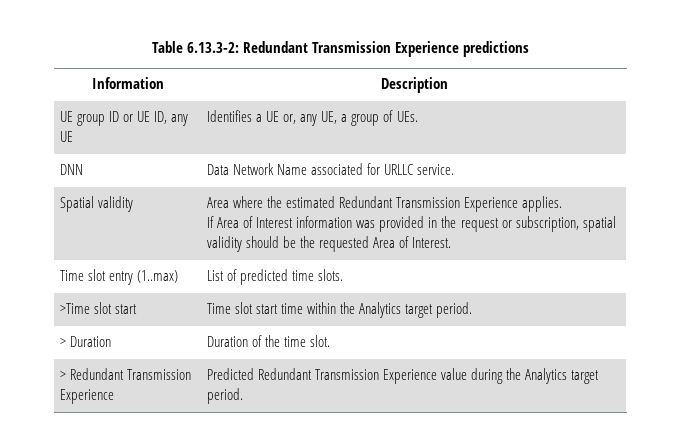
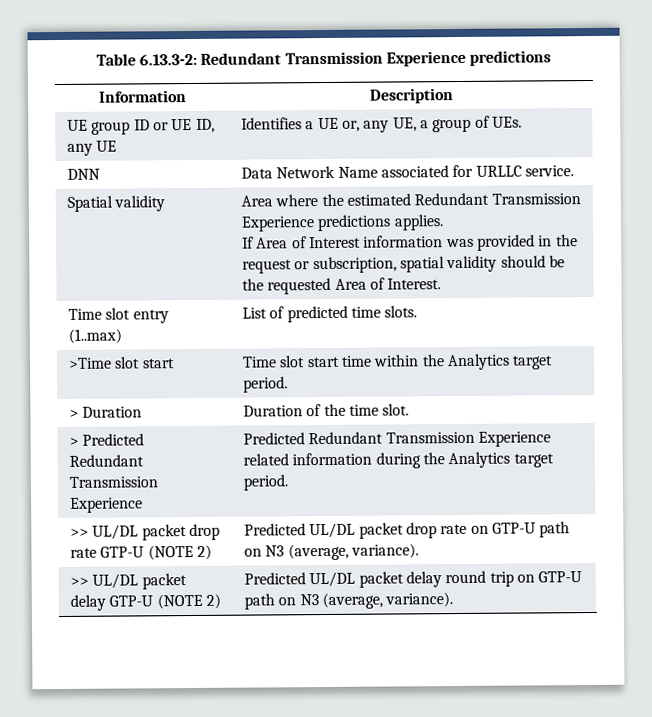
(519, 204) none -> [317,214,392,232] predictions
(67, 375) none -> [82,433,145,446] Predicted
[441,368,468,380] value -> [242,452,373,466] related information
(244, 396) none -> [69,523,220,541] [69,544,212,561] [243,521,571,539] [243,543,419,561] [69,573,187,590] [69,593,221,611] [243,570,583,588] [243,592,454,610] // >> UL/DL packet drop rate GTP-U (NOTE 2) | Predicted UL/DL packet drop rate on GTP-U path on N3 (average, variance). // >> UL/DL packet delay GTP-U (NOTE 2) | Predicted UL/DL packet delay round trip on GTP-U path on N3 (average, variance).

